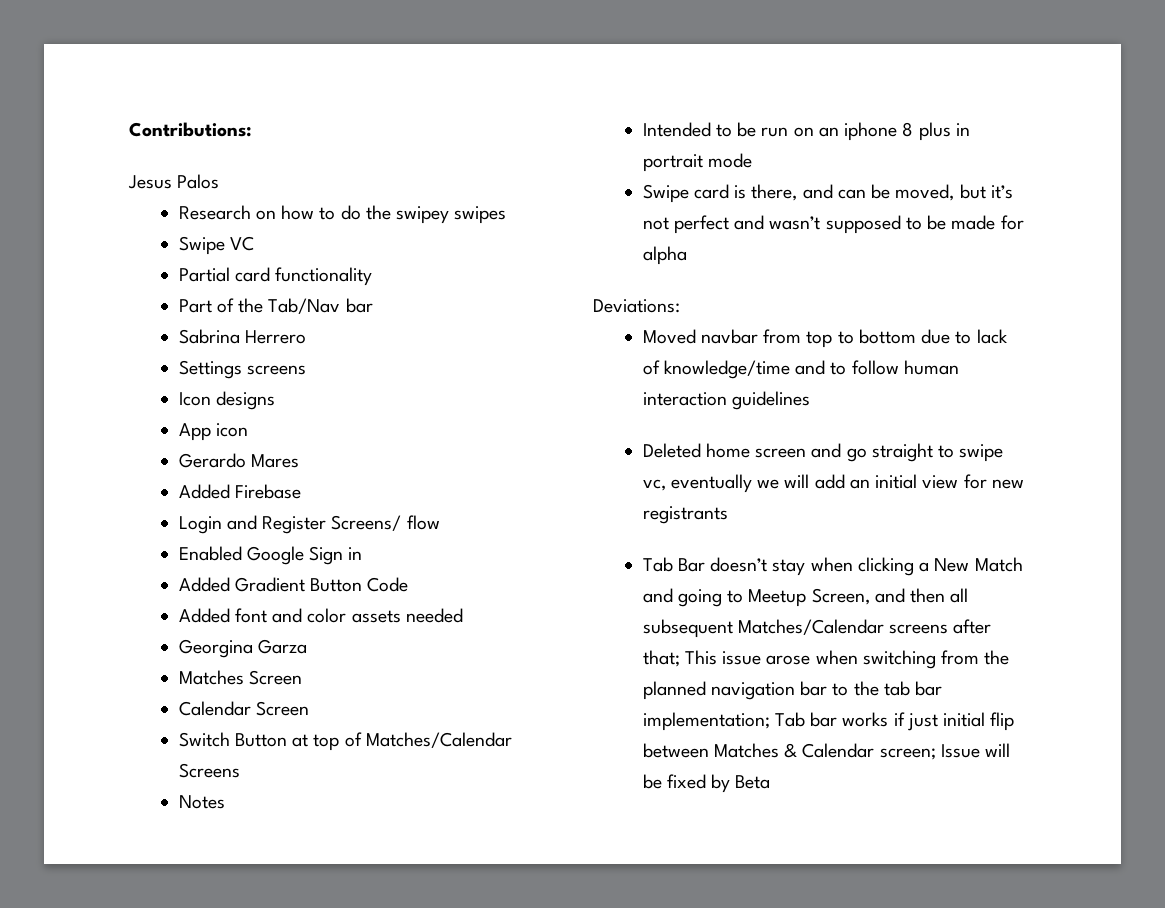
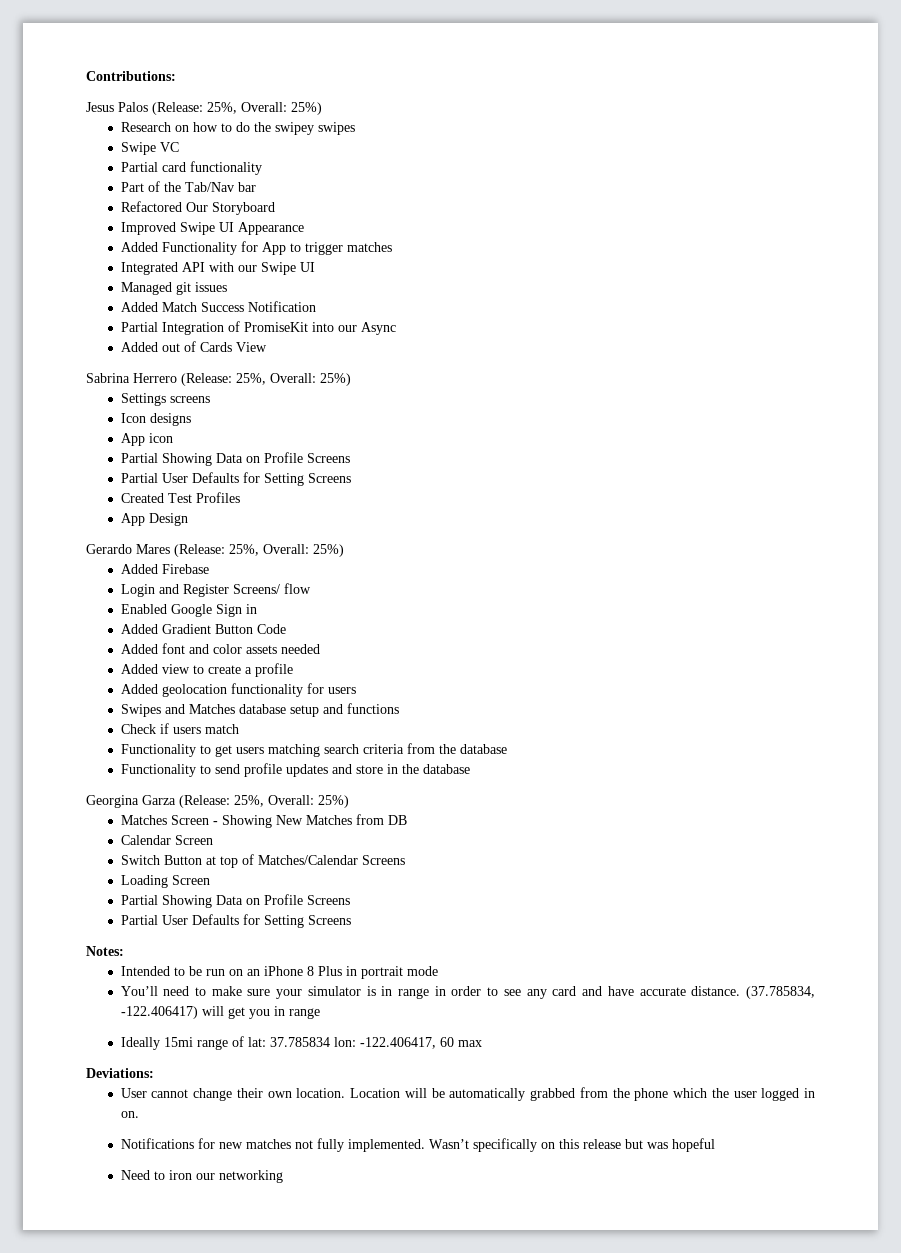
(220, 181) none -> [152,102,322,115] (Release: 25%, Overall: 25%)
[178,329,306,344] Sabrina Herrero -> [120,201,275,215] [120,222,304,235] [120,241,392,255] [120,262,315,275] [120,282,227,295] [120,301,316,312] [120,321,396,335] [120,341,267,352] [86,373,351,386] Refactored Our Storyboard // Improved Swipe UI Appearance // Added Functionality for App to trigger matches // Integrated API with our Swipe UI // Managed git issues // Added Match Success Notification // Partial Integration of PromiseKit into our Async // Added out of Cards View // Sabrina Herrero (Release: 25%, Overall: 25%)
[178,453,299,468] Gerardo Mares -> [120,452,350,466] [120,472,351,486] [120,492,240,503] [120,513,188,526] [86,544,344,557] Partial Showing Data on Profile Screens // Partial User Defaults for Setting Screens // Created Test Profiles // App Design // Gerardo Mares (Release: 25%, Overall: 25%)
[178,639,307,658] [178,670,302,685] Georgina Garza // Matches Screen -> [120,663,293,677] [120,683,356,697] [120,703,399,717] [120,723,239,734] [120,743,507,757] [120,763,470,777] [86,795,349,808] [120,814,407,828] Added view to create a profile // Added geolocation functionality for users // Swipes and Matches database setup and functions // Check if users match // Functionality to get users matching search criteria from the database // Functionality to send profile updates and store in the database // Georgina Garza (Release: 25%, Overall: 25%) // Matches Screen - Showing New Matches from DB
[178,795,225,809] Notes -> [120,875,210,888] [120,894,350,908] [120,914,351,928] [86,946,124,956] Loading Screen // Partial Showing Data on Profile Screens // Partial User Defaults for Setting Screens // Notes:
[844,122,951,141] iphone 8 plus -> [263,966,342,976] iPhone 8 Plus
[642,184,1013,203] [642,215,1024,234] [642,246,687,265] [593,299,680,313] [642,329,1008,348] [642,360,959,379] [642,391,810,410] [642,443,1004,462] [642,474,1024,493] [642,506,728,524] [642,557,1023,576] [642,588,969,607] [642,619,992,638] [642,650,1010,669] [642,681,943,700] [642,712,1015,731] [642,743,1011,760] [642,774,771,793] Swipe card is there, and can be moved, but it’s not perfect and wasn’t supposed to be made for alpha // Deviations: // Moved navbar from top to bottom due to lack of knowledge/time and to follow human interaction guidelines // Deleted home screen and go straight to swipe vc, eventually we will add an initial view for new registrants // Tab Bar doesn’t stay when clicking a New Match and going to Meetup Screen, and then all subsequent Matches/Calendar screens after that; This issue arose when switching from the planned navigation bar to the tab bar implementation; Tab bar works if just initial flip between Matches & Calendar screen; Issue will be fixed by Beta -> [120,986,816,999] [120,1006,320,1019] [120,1036,482,1050] [86,1068,154,1078] [120,1087,815,1101] [120,1111,139,1118] [120,1138,715,1152] [120,1170,283,1183] You’ll need to make sure your simulator is in range in order to see any card and have accurate distance. (37.785834, -122.406417) will get you in range // Ideally 15mi range of lat: 37.785834 lon: -122.406417, 60 max // Deviations: // User cannot change their own location. Location will be automatically grabbed from the phone which the user logged in on. // Notifications for new matches not fully implemented. Wasn’t specifically on this release but was hopeful // Need to iron our networking

